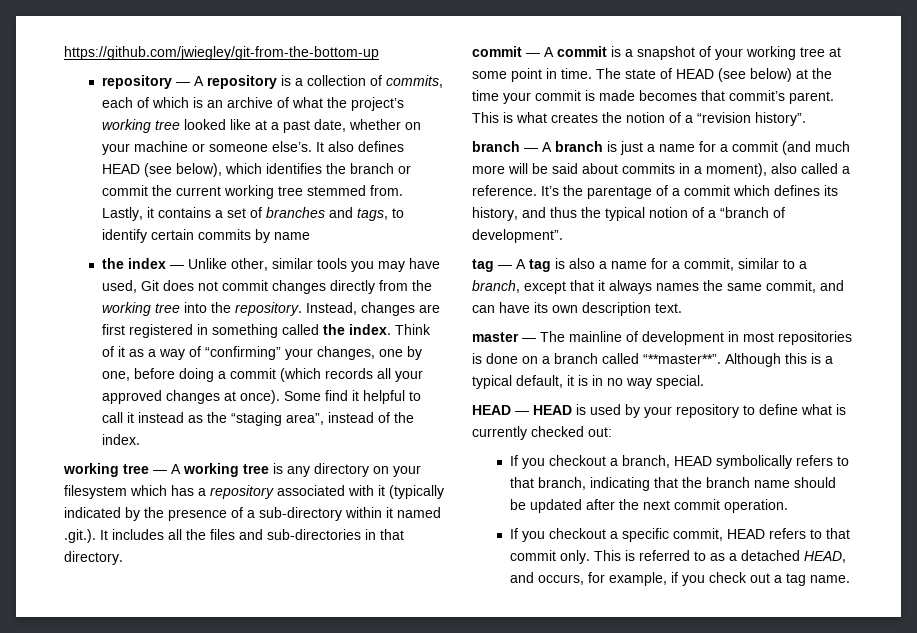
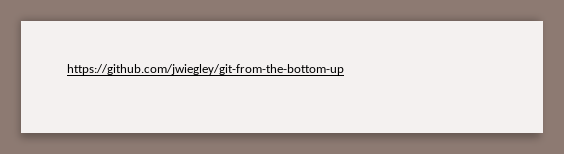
[101,75,443,89] [101,97,404,111] [101,119,421,133] [101,141,404,155] [101,163,411,177] [101,185,403,199] [101,207,404,221] [101,229,310,243] [101,258,440,272] [101,280,432,294] [101,302,440,316] [101,324,431,338] [101,346,422,360] [101,368,423,382] [101,390,421,404] [101,412,414,426] [101,434,140,445] [63,463,421,477] [64,485,444,499] [64,507,441,521] [64,529,404,543] [64,551,123,565] [472,46,841,60] [472,68,832,82] [472,90,834,104] [472,112,806,126] [472,141,850,155] [472,163,850,177] [472,185,838,199] [472,207,785,221] [472,229,563,243] [472,258,807,272] [472,280,844,294] [472,302,682,316] [472,331,852,345] [472,353,833,367] [472,375,704,389] [472,404,846,418] [472,426,612,440] [509,455,849,469] [509,477,836,491] [509,499,788,513] [509,528,850,542] [509,550,846,564] [509,572,850,586] // repository — A repository is a collection of commits, each of which is an archive of what the project’s working tree looked like at a past date, whether on your machine or someone else’s. It also defines HEAD (see below), which identifies the branch or commit the current working tree stemmed from. Lastly, it contains a set of branches and tags, to identify certain commits by name // the index — Unlike other, similar tools you may have used, Git does not commit changes directly from the working tree into the repository. Instead, changes are first registered in something called the index. Think of it as a way of “confirming” your changes, one by one, before doing a commit (which records all your approved changes at once). Some find it helpful to call it instead as the “staging area”, instead of the index. // working tree — A working tree is any directory on your filesystem which has a repository associated with it (typically indicated by the presence of a sub-directory within it named .git.). It includes all the files and sub-directories in that directory. // commit — A commit is a snapshot of your working tree at some point in time. The state of HEAD (see below) at the time your commit is made becomes that commit’s parent. This is what creates the notion of a “revision history”. // branch — A branch is just a name for a commit (and much more will be said about commits in a moment), also called a reference. It’s the parentage of a commit which defines its history, and thus the typical notion of a “branch of development”. // tag — A tag is also a name for a commit, similar to a branch, except that it always names the same commit, and can have its own description text. // master — The mainline of development in most repositories is done on a branch called “**master**”. Although this is a typical default, it is in no way special. // HEAD — HEAD is used by your repository to define what is currently checked out: // If you checkout a branch, HEAD symbolically refers to that branch, indicating that the branch name should be updated after the next commit operation. // If you checkout a specific commit, HEAD refers to that commit only. This is referred to as a detached HEAD, and occurs, for example, if you check out a tag name. -> (344, 69) none

